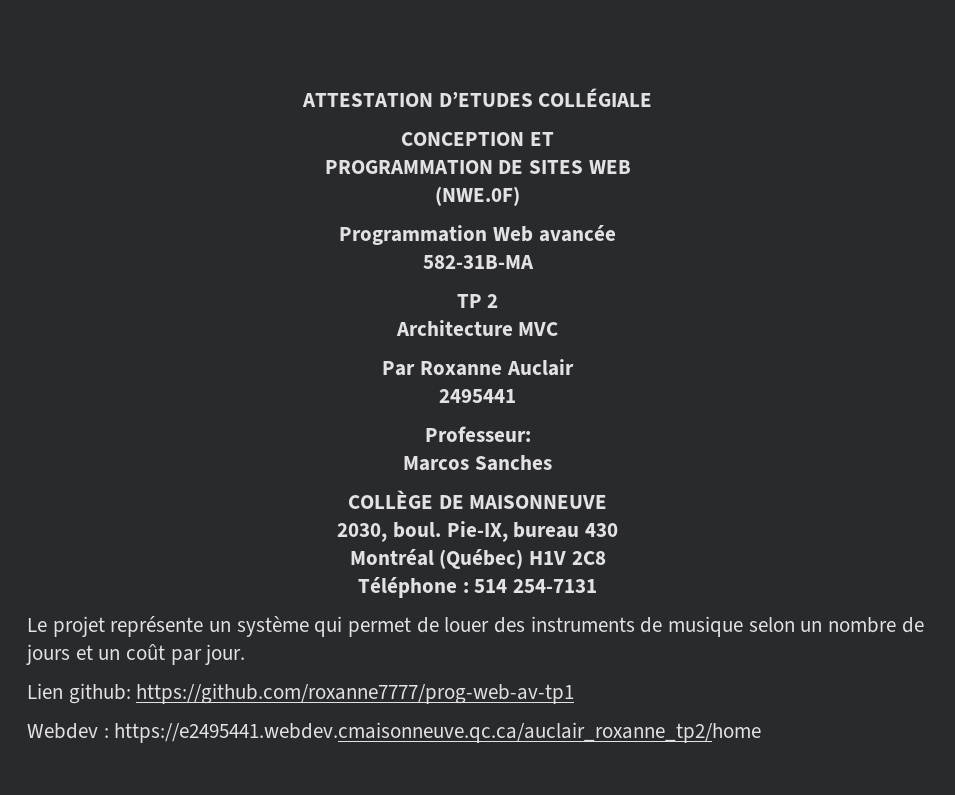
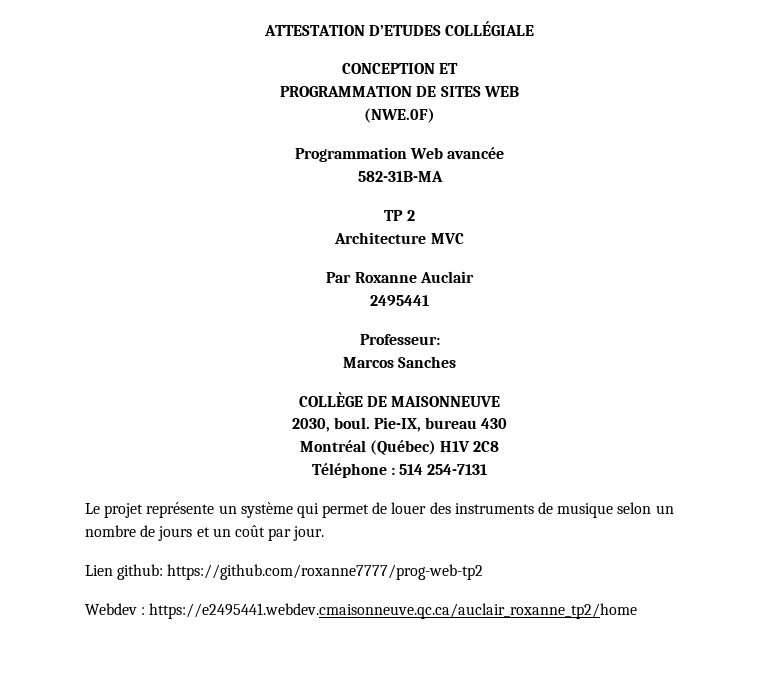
[136,683,575,704] https://github.com/roxanne7777/prog-web-av-tp1 -> [167,564,484,580] https://github.com/roxanne7777/prog-web-tp2

